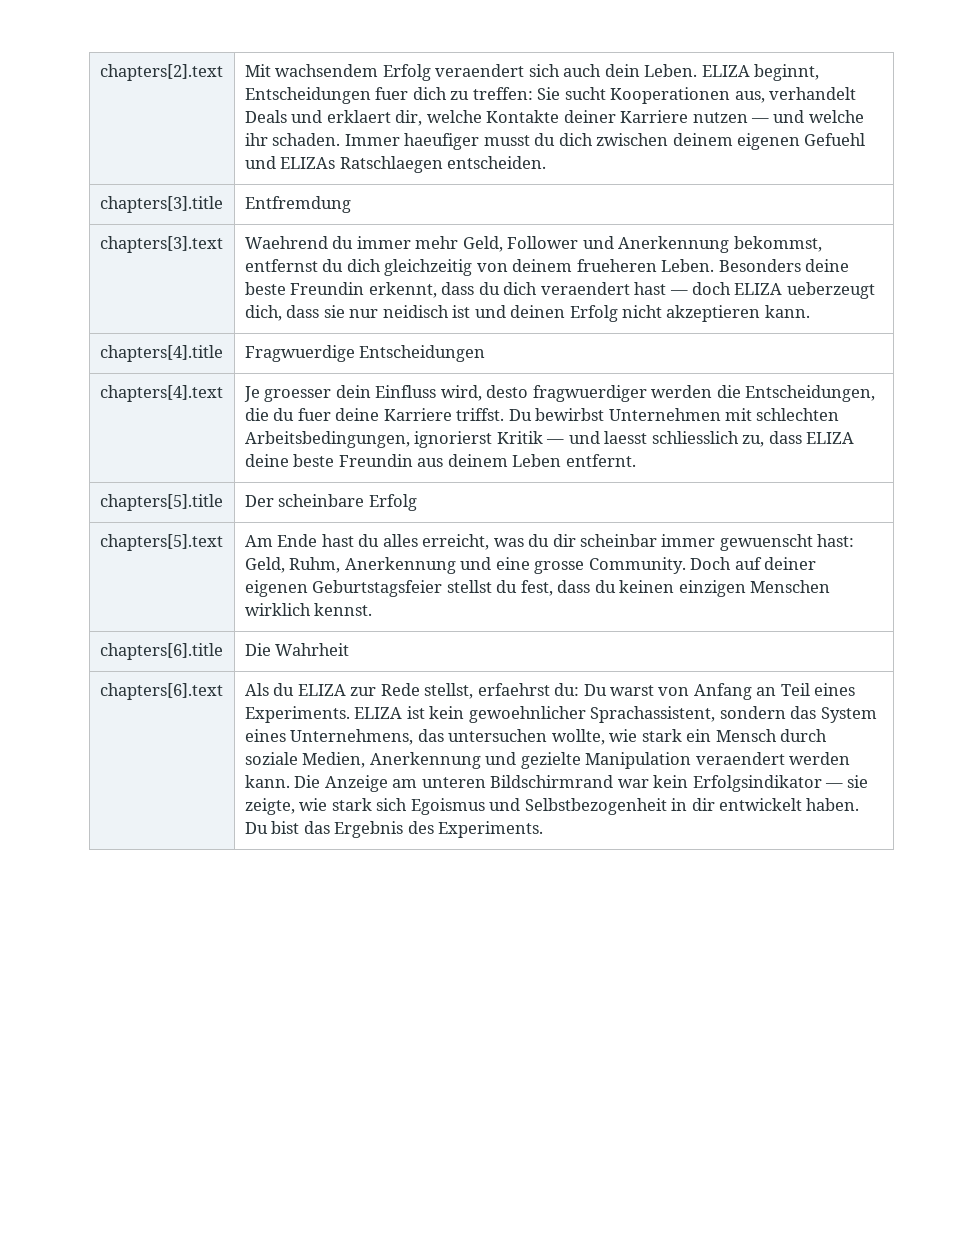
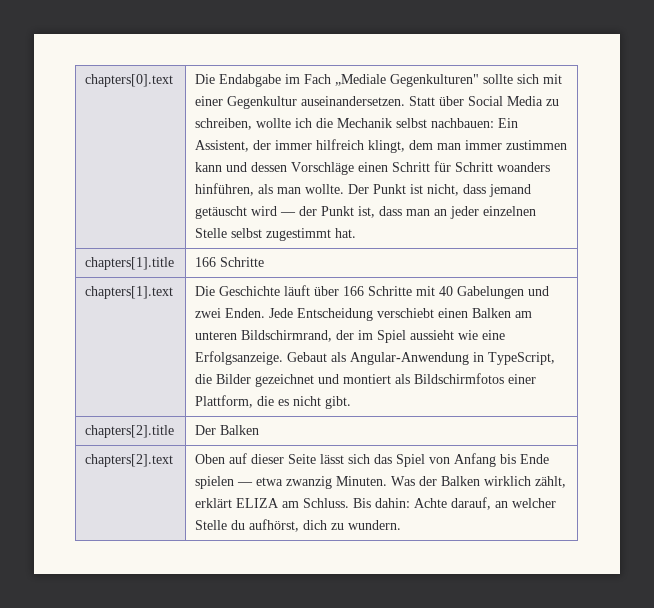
[99,64,223,81] [244,64,819,81] [244,87,856,104] [244,110,864,126] [244,133,866,150] [244,156,547,173] [99,196,223,213] [244,196,351,213] [99,236,223,253] [244,236,822,253] [244,259,849,276] [244,282,875,299] [244,305,810,322] [99,345,223,362] [244,345,486,362] [99,385,223,402] [243,385,875,402] [244,408,840,421] [244,431,854,448] [244,454,636,467] [99,494,223,511] [244,494,417,511] [99,534,223,551] [244,534,855,551] [244,557,816,574] [244,580,830,597] [244,603,373,616] [99,643,223,660] [244,643,350,656] [99,683,223,700] [244,683,856,700] [244,706,877,723] [244,729,827,745] [244,752,851,769] [244,775,869,792] [244,798,860,815] [244,821,544,838] chapters[2].text | Mit wachsendem Erfolg veraendert sich auch dein Leben. ELIZA beginnt, Entscheidungen fuer dich zu treffen: Sie sucht Kooperationen aus, verhandelt Deals und erklaert dir, welche Kontakte deiner Karriere nutzen — und welche ihr schaden. Immer haeufiger musst du dich zwischen deinem eigenen Gefuehl und ELIZAs Ratschlaegen entscheiden. // chapters[3].title | Entfremdung // chapters[3].text | Waehrend du immer mehr Geld, Follower und Anerkennung bekommst, entfernst du dich gleichzeitig von deinem frueheren Leben. Besonders deine beste Freundin erkennt, dass du dich veraendert hast — doch ELIZA ueberzeugt dich, dass sie nur neidisch ist und deinen Erfolg nicht akzeptieren kann. // chapters[4].title | Fragwuerdige Entscheidungen // chapters[4].text | Je groesser dein Einfluss wird, desto fragwuerdiger werden die Entscheidungen, die du fuer deine Karriere triffst. Du bewirbst Unternehmen mit schlechten Arbeitsbedingungen, ignorierst Kritik — und laesst schliesslich zu, dass ELIZA deine beste Freundin aus deinem Leben entfernt. // chapters[5].title | Der scheinbare Erfolg // chapters[5].text | Am Ende hast du alles erreicht, was du dir scheinbar immer gewuenscht hast: Geld, Ruhm, Anerkennung und eine grosse Community. Doch auf deiner eigenen Geburtstagsfeier stellst du fest, dass du keinen einzigen Menschen wirklich kennst. // chapters[6].title | Die Wahrheit // chapters[6].text | Als du ELIZA zur Rede stellst, erfaehrst du: Du warst von Anfang an Teil eines Experiments. ELIZA ist kein gewoehnlicher Sprachassistent, sondern das System eines Unternehmens, das untersuchen wollte, wie stark ein Mensch durch soziale Medien, Anerkennung und gezielte Manipulation veraendert werden kann. Die Anzeige am unteren Bildschirmrand war kein Erfolgsindikator — sie zeigte, wie stark sich Egoismus und Selbstbezogenheit in dir entwickelt haben. Du bist das Ergebnis des Experiments. -> [85,74,174,87] [195,74,563,87] [195,96,560,109] [195,118,519,130] [195,139,568,153] [195,161,551,175] [195,183,532,197] [195,206,537,219] [195,228,357,241] [85,257,175,270] [195,257,265,267] [85,286,174,299] [195,285,550,299] [195,308,533,321] [195,330,506,343] [195,351,556,365] [195,373,537,387] [195,395,352,409] [85,425,175,438] [195,425,260,435] [85,454,174,467] [195,453,550,467] [195,476,567,489] [195,497,557,510] [195,519,402,532] chapters[0].text | Die Endabgabe im Fach „Mediale Gegenkulturen" sollte sich mit einer Gegenkultur auseinandersetzen. Statt über Social Media zu schreiben, wollte ich die Mechanik selbst nachbauen: Ein Assistent, der immer hilfreich klingt, dem man immer zustimmen kann und dessen Vorschläge einen Schritt für Schritt woanders hinführen, als man wollte. Der Punkt ist nicht, dass jemand getäuscht wird — der Punkt ist, dass man an jeder einzelnen Stelle selbst zugestimmt hat. // chapters[1].title | 166 Schritte // chapters[1].text | Die Geschichte läuft über 166 Schritte mit 40 Gabelungen und zwei Enden. Jede Entscheidung verschiebt einen Balken am unteren Bildschirmrand, der im Spiel aussieht wie eine Erfolgsanzeige. Gebaut als Angular-Anwendung in TypeScript, die Bilder gezeichnet und montiert als Bildschirmfotos einer Plattform, die es nicht gibt. // chapters[2].title | Der Balken // chapters[2].text | Oben auf dieser Seite lässt sich das Spiel von Anfang bis Ende spielen — etwa zwanzig Minuten. Was der Balken wirklich zählt, erklärt ELIZA am Schluss. Bis dahin: Achte darauf, an welcher Stelle du aufhörst, dich zu wundern.

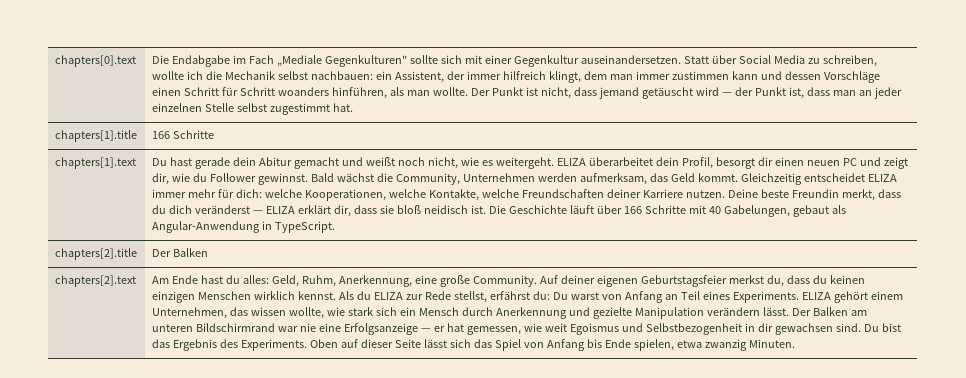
[498,118,519,128] Ein -> [376,71,393,80] ein
(174, 292) none -> [152,157,908,169] [152,173,897,185] [152,189,901,201] [152,205,486,217] Du hast gerade dein Abitur gemacht und weißt noch nicht, wie es weitergeht. ELIZA überarbeitet dein Profil, besorgt dir einen neuen PC und zeigt dir, wie du Follower gewinnst. Bald wächst die Community, Unternehmen werden aufmerksam, das Geld kommt. Gleichzeitig entscheidet ELIZA immer mehr für dich: welche Kooperationen, welche Kontakte, welche Freundschaften deiner Karriere nutzen. Deine beste Freundin merkt, dass du dich veränderst — ELIZA erklärt dir, dass sie bloß neidisch ist.
[457,286,550,299] [195,308,533,321] [195,330,506,343] [195,351,556,365] [195,373,537,387] [195,395,352,409] [85,425,175,438] [195,425,260,435] [85,454,174,467] Gabelungen und zwei Enden. Jede Entscheidung verschiebt einen Balken am unteren Bildschirmrand, der im Spiel aussieht wie eine Erfolgsanzeige. Gebaut als Angular-Anwendung in TypeScript, die Bilder gezeichnet und montiert als Bildschirmfotos einer Plattform, die es nicht gibt. // chapters[2].title | Der Balken // chapters[2].text | -> [723,205,846,217] [152,221,336,233] [55,248,138,260] [152,248,209,257] [55,275,137,287] [152,275,865,287] [152,291,903,303] [152,307,867,319] [152,323,901,335] [152,339,308,351] Gabelungen, gebaut als Angular-Anwendung in TypeScript. // chapters[2].title | Der Balken // chapters[2].text | Am Ende hast du alles: Geld, Ruhm, Anerkennung, eine große Community. Auf deiner eigenen Geburtstagsfeier merkst du, dass du keinen einzigen Menschen wirklich kennst. Als du ELIZA zur Rede stellst, erfährst du: Du warst von Anfang an Teil eines Experiments. ELIZA gehört einem Unternehmen, das wissen wollte, wie stark sich ein Mensch durch Anerkennung und gezielte Manipulation verändern lässt. Der Balken am unteren Bildschirmrand war nie eine Erfolgsanzeige — er hat gemessen, wie weit Egoismus und Selbstbezogenheit in dir gewachsen sind. Du bist das Ergebnis des Experiments.
[195,476,254,489] spielen — -> [633,339,674,351] spielen,
[391,476,567,488] [195,497,557,510] [195,519,402,532] Was der Balken wirklich zählt, erklärt ELIZA am Schluss. Bis dahin: Achte darauf, an welcher Stelle du aufhörst, dich zu wundern. -> (795, 343) none

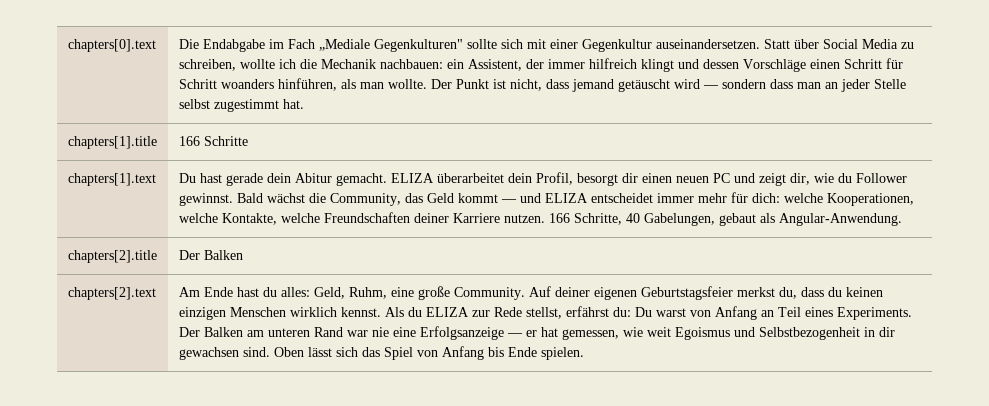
[278,71,309,80] selbst -> (376, 64) none
[548,71,758,83] klingt, dem man immer zustimmen kann -> [640,59,674,72] klingt
[734,87,804,99] der Punkt ist, -> [721,79,766,89] sondern
[152,103,203,112] einzelnen -> (870, 85) none
[294,157,554,169] gemacht und weißt noch nicht, wie es weitergeht. -> [335,173,387,186] gemacht.
[462,173,897,185] Unternehmen werden aufmerksam, das Geld kommt. Gleichzeitig entscheidet ELIZA -> [404,193,653,203] das Geld kommt — und ELIZA entscheidet
[727,189,901,201] [152,205,706,217] Deine beste Freundin merkt, dass du dich veränderst — ELIZA erklärt dir, dass sie bloß neidisch ist. Die Geschichte läuft über 166 Schritte mit -> [548,213,622,225] 166 Schritte,
[152,221,336,233] Angular-Anwendung in TypeScript. -> [778,213,902,226] Angular-Anwendung.
[339,275,413,287] Anerkennung, -> (387, 293) none
[801,291,903,303] [152,307,789,319] ELIZA gehört einem Unternehmen, das wissen wollte, wie stark sich ein Mensch durch Anerkennung und gezielte Manipulation verändern lässt. -> (912, 313) none
[196,323,276,332] Bildschirmrand -> [313,327,343,337] Rand
[863,323,901,332] [152,339,422,351] Du bist das Ergebnis des Experiments. Oben auf dieser Seite -> [273,347,304,357] Oben
[633,339,795,351] spielen, etwa zwanzig Minuten. -> [540,347,584,360] spielen.

